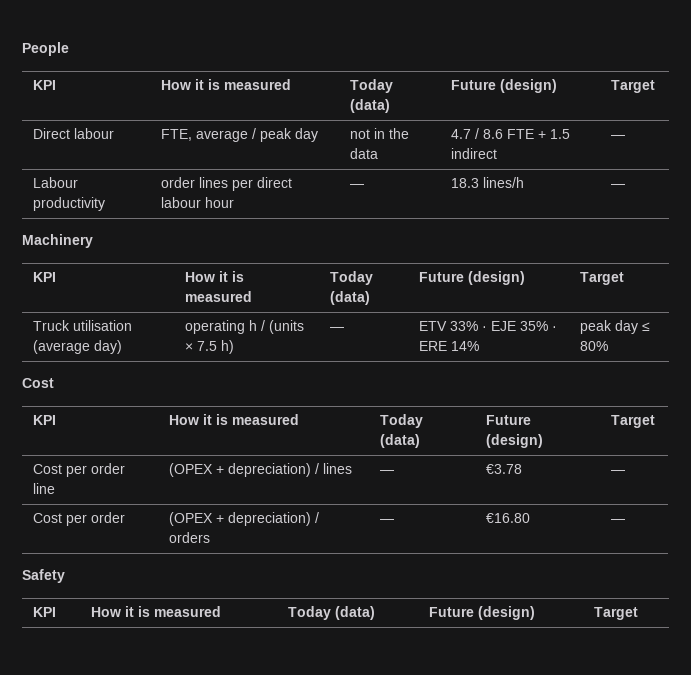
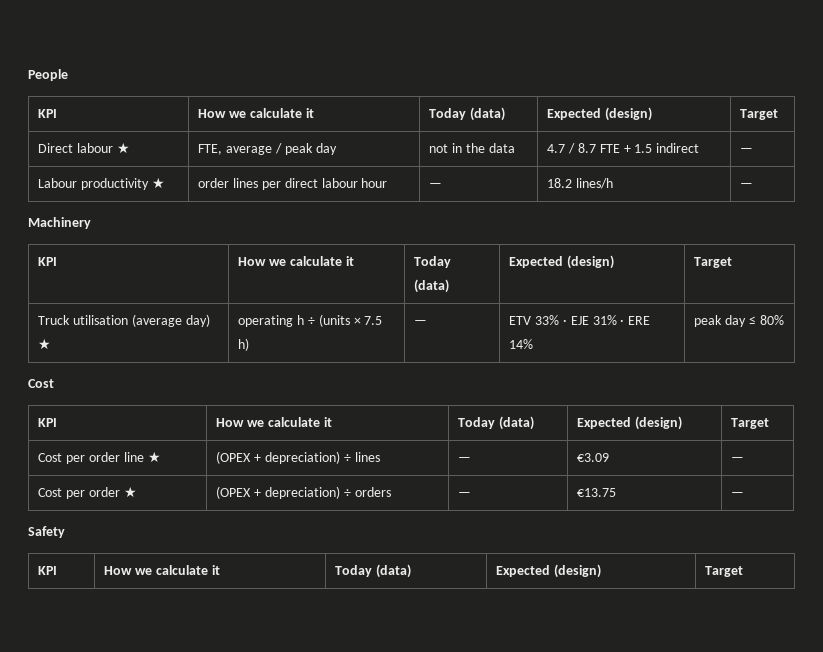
[195,79,292,90] [350,79,394,93] [350,99,391,113] [451,80,497,90] it is measured | Today (data) | Future -> [229,108,314,118] [429,107,506,121] [547,108,602,120] we calculate it | Today (data) | Expected
(115, 133) none -> [117,142,131,154] ★
[483,129,504,139] 8.6 -> [578,143,597,153] 8.7
(106, 204) none -> [152,177,166,189] ★
[451,178,480,188] 18.3 -> [547,178,573,188] 18.2
[219,271,245,282] [185,291,253,302] [330,271,374,285] [330,291,371,305] [419,272,465,282] it is measured | Today (data) | Future -> [269,256,354,266] [414,256,452,268] [414,279,450,293] [509,256,564,268] we calculate it | Today (data) | Expected
(123, 347) none -> [38,338,52,350] ★
[261,320,266,331] / -> [308,317,316,325] ÷
[520,321,549,331] 35% -> [592,315,617,325] 31%
[203,414,300,425] [380,414,424,428] [380,434,421,448] [486,415,532,425] it is measured | Today (data) | Future -> [247,417,332,427] [458,416,535,430] [577,417,632,429] we calculate it | Today (data) | Expected
[169,463,320,477] | (OPEX + depreciation) / -> [147,451,161,463] [216,451,351,464] ★ | (OPEX + depreciation) ÷
[486,464,523,474] €3.78 -> [577,453,610,462] €3.09
[169,512,320,526] | (OPEX + depreciation) / -> [123,486,137,498] [216,486,351,499] ★ | (OPEX + depreciation) ÷
[486,513,531,523] €16.80 -> [577,488,617,497] €13.75
[125,606,222,617] [288,606,376,620] [429,607,475,617] it is measured | Today (data) | Future -> [135,565,220,575] [335,564,412,578] [496,565,551,577] we calculate it | Today (data) | Expected

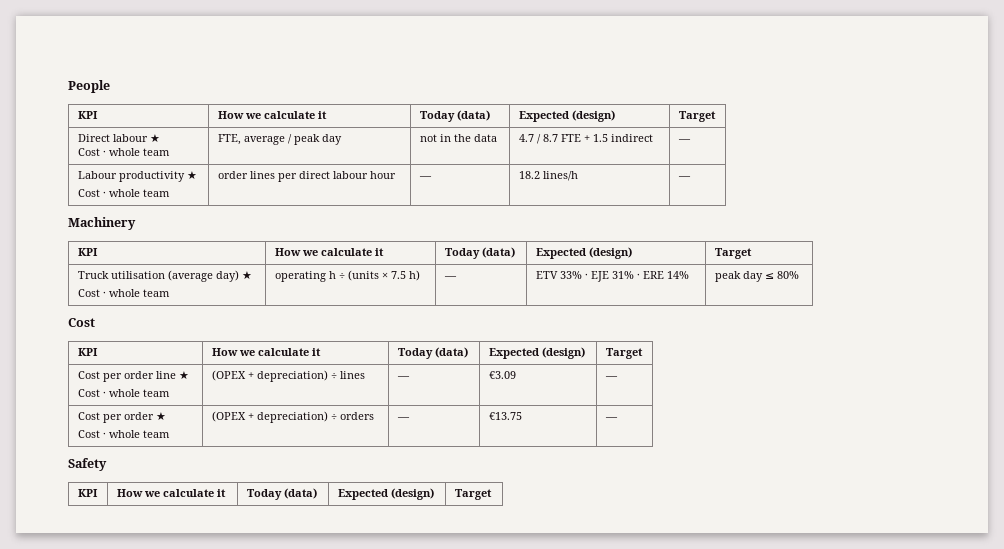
(131, 148) none -> [77,148,170,156] // Cost · whole team
(166, 183) none -> [77,189,170,197] // Cost · whole team
(52, 344) none -> [77,289,170,297] // Cost · whole team
(161, 457) none -> [77,389,170,397] // Cost · whole team
(137, 492) none -> [77,430,170,438] // Cost · whole team

